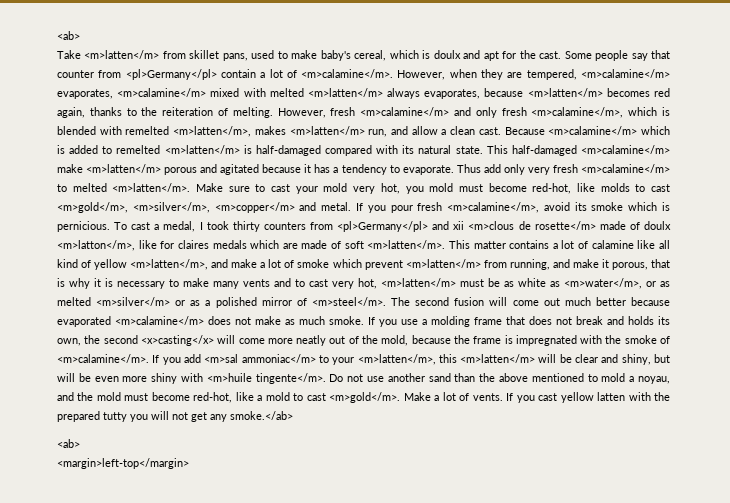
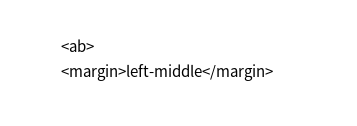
[57,31,80,40] [57,50,671,61] [57,69,671,80] [57,88,670,99] [57,107,670,118] [57,126,670,137] [57,145,671,156] [57,164,670,175] [57,183,670,194] [57,202,671,213] [57,221,671,232] [57,240,671,251] [57,259,670,270] [57,278,670,289] [57,297,671,308] [57,316,670,327] [57,335,670,346] [57,354,670,365] [57,373,670,384] [57,392,670,403] [57,411,293,422] [57,439,80,448] [57,458,189,469] <ab> // Take <m>latten</m> from skillet pans, used to make baby's cereal, which is doulx and apt for the cast. Some people say that counter from <pl>Germany</pl> contain a lot of <m>calamine</m>. However, when they are tempered, <m>calamine</m> evaporates, <m>calamine</m> mixed with melted <m>latten</m> always evaporates, because <m>latten</m> becomes red again, thanks to the reiteration of melting. However, fresh <m>calamine</m> and only fresh <m>calamine</m>, which is blended with remelted <m>latten</m>, makes <m>latten</m> run, and allow a clean cast. Because <m>calamine</m> which is added to remelted <m>latten</m> is half-damaged compared with its natural state. This half-damaged <m>calamine</m> make <m>latten</m> porous and agitated because it has a tendency to evaporate. Thus add only very fresh <m>calamine</m> to melted <m>latten</m>. Make sure to cast your mold very hot, you mold must become red-hot, like molds to cast <m>gold</m>, <m>silver</m>, <m>copper</m> and metal. If you pour fresh <m>calamine</m>, avoid its smoke which is pernicious. To cast a medal, I took thirty counters from <pl>Germany</pl> and xii <m>clous de rosette</m> made of doulx <m>latton</m>, like for claires medals which are made of soft <m>latten</m>. This matter contains a lot of calamine like all kind of yellow <m>latten</m>, and make a lot of smoke which prevent <m>latten</m> from running, and make it porous, that is why it is necessary to make many vents and to cast very hot, <m>latten</m> must be as white as <m>water</m>, or as melted <m>silver</m> or as a polished mirror of <m>steel</m>. The second fusion will come out much better because evaporated <m>calamine</m> does not make as much smoke. If you use a molding frame that does not break and holds its own, the second <x>casting</x> will come more neatly out of the mold, because the frame is impregnated with the smoke of <m>calamine</m>. If you add <m>sal ammoniac</m> to your <m>latten</m>, this <m>latten</m> will be clear and shiny, but will be even more shiny with <m>huile tingente</m>. Do not use another sand than the above mentioned to mold a noyau, and the mold must become red-hot, like a mold to cast <m>gold</m>. Make a lot of vents. If you cast yellow latten with the prepared tutty you will not get any smoke.</ab> // <ab> // <margin>left-top</margin> -> [61,39,94,52] [61,64,273,81] <ab> // <margin>left-middle</margin>

